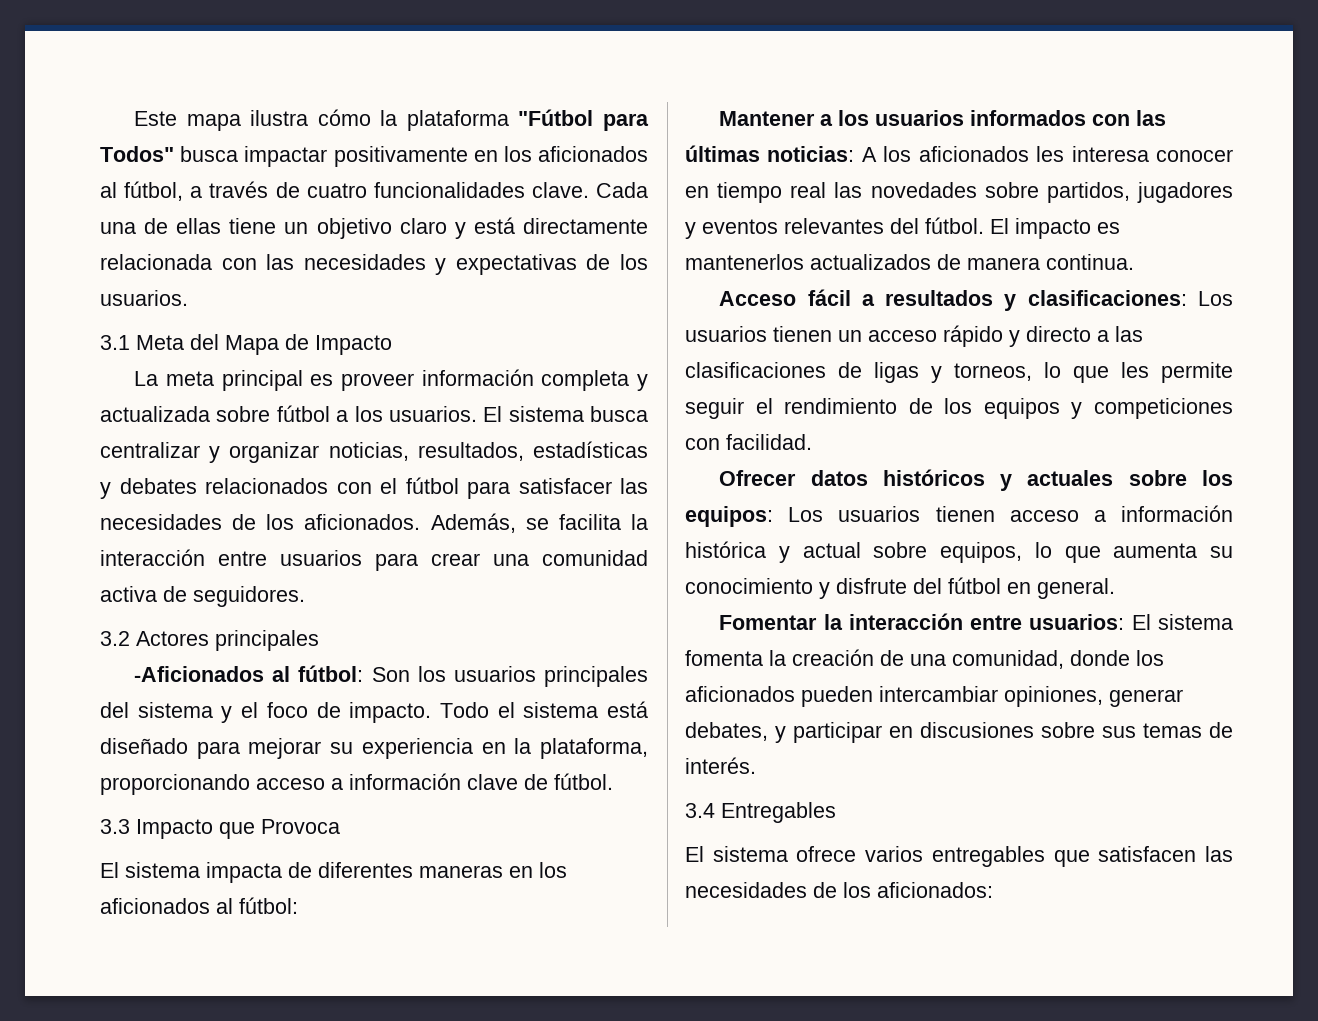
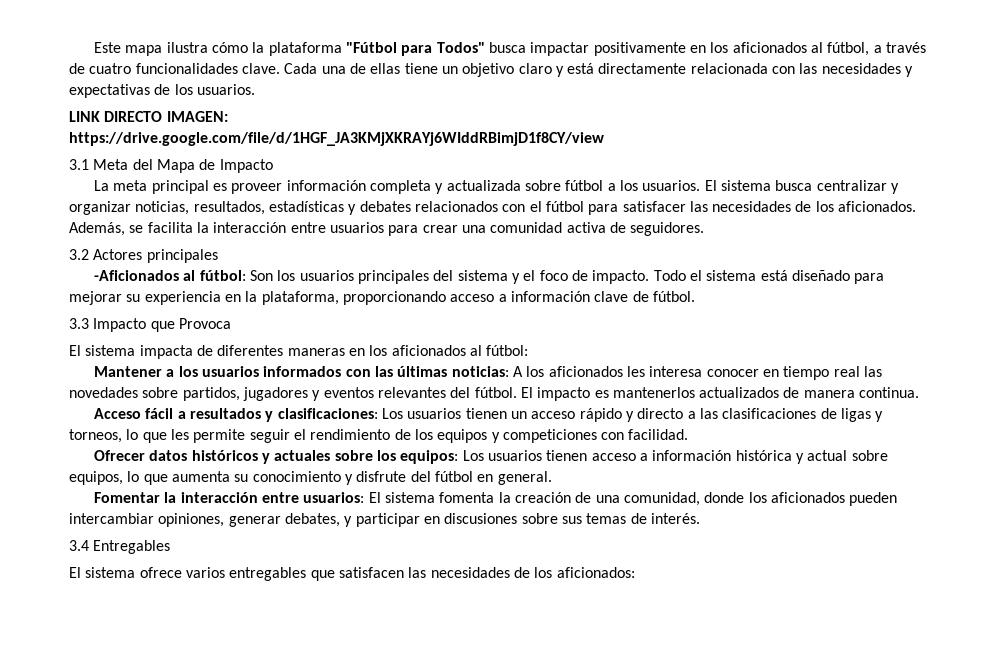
(188, 298) none -> [69,111,228,122] [69,132,604,146] // LINK DIRECTO IMAGEN: // https://drive.google.com/file/d/1HGF_JA3KMjXKRAYj6WIddRBimjD1f8CY/view

